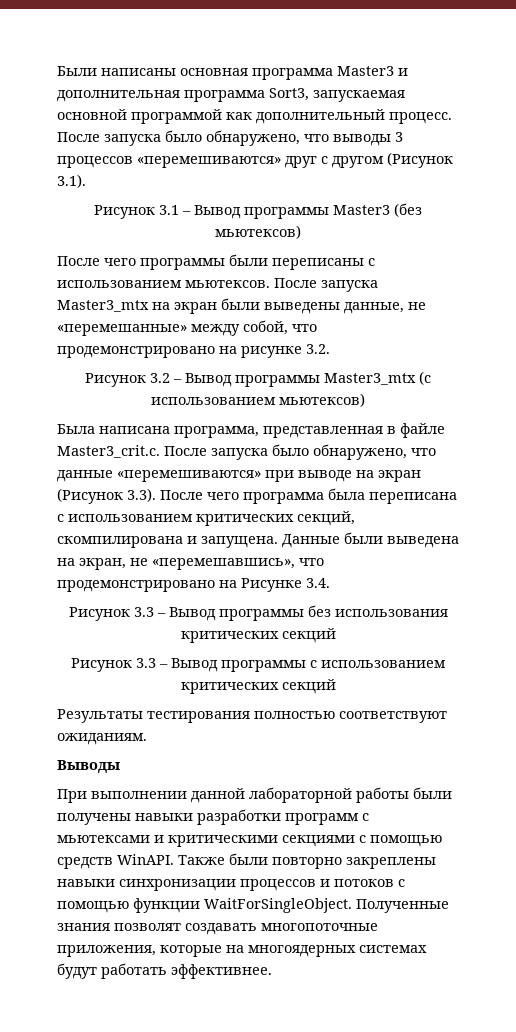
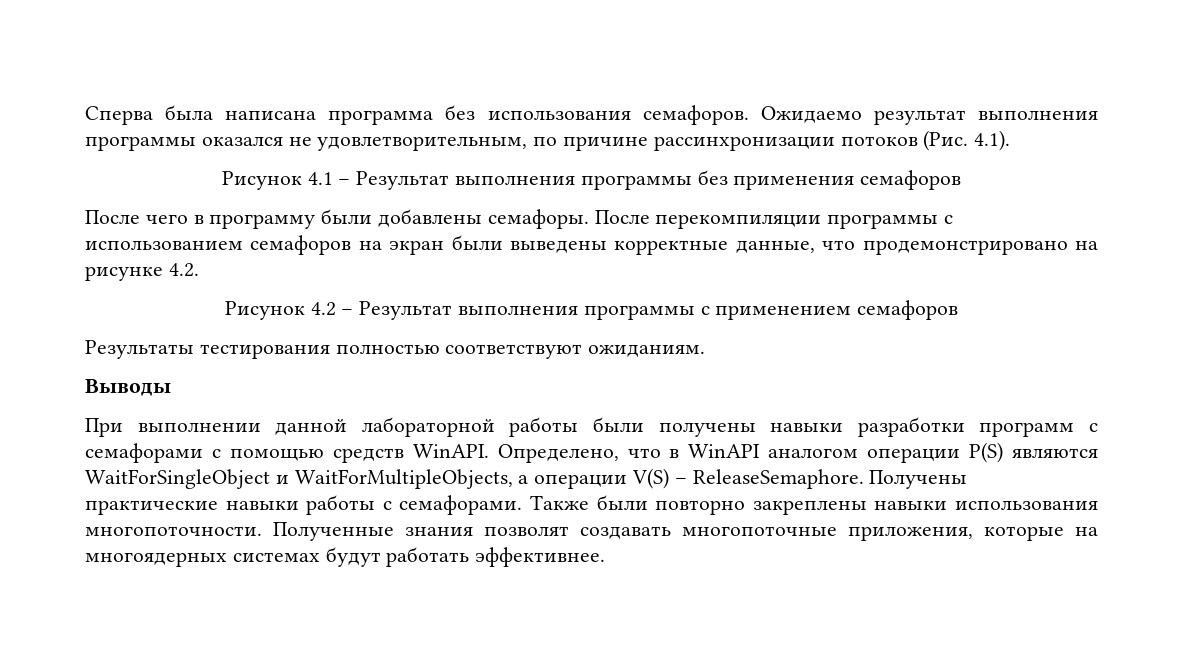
[57,66,408,80] [57,88,405,102] [57,109,452,124] [57,130,403,146] [57,152,453,168] [57,174,86,188] [94,203,422,219] [215,225,301,239] [57,254,375,270] [57,278,378,292] [57,298,426,314] [57,320,288,336] Были написаны основная программа Master3 и дополнительная программа Sort3, запускаемая основной программой как дополнительный процесс. После запуска было обнаружено, что выводы 3 процессов «перемешиваются» друг с другом (Рисунок 3.1). // Рисунок 3.1 – Вывод программы Master3 (без мьютексов) // После чего программы были переписаны с использованием мьютексов. После запуска Master3_mtx на экран были выведены данные, не «перемешанные» между собой, -> [85,105,1098,125] [85,130,1011,151] [221,170,962,190] [85,209,954,229] [85,235,815,255] Сперва была написана программа без использования семафоров. Ожидаемо результат выполнения программы оказался не удовлетворительным, по причине рассинхронизации потоков (Рис. 4.1). // Рисунок 4.1 – Результат выполнения программы без применения семафоров // После чего в программу были добавлены семафоры. После перекомпиляции программы с использованием семафоров на экран были выведены корректные данные,
[306,344,330,354] [85,371,431,387] [151,393,365,407] [57,423,445,438] [57,444,436,460] [57,470,421,482] [57,488,457,504] [57,511,355,526] [57,532,459,548] [57,558,324,570] [57,578,330,592] [68,605,448,621] [180,628,336,643] [71,658,446,672] [180,679,336,694] 3.2. // Рисунок 3.2 – Вывод программы Master3_mtx (с использованием мьютексов) // Была написана программа, представленная в файле Master3_crit.c. После запуска было обнаружено, что данные «перемешиваются» при выводе на экран (Рисунок 3.3). После чего программа была переписана с использованием критических секций, скомпилирована и запущена. Данные были выведена на экран, не «перемешавшись», что продемонстрировано на Рисунке 3.4. // Рисунок 3.3 – Вывод программы без использования критических секций // Рисунок 3.3 – Вывод программы с использованием критических секций -> [168,263,199,277] [224,300,959,320] 4.2. // Рисунок 4.2 – Результат выполнения программы с применением семафоров
[57,835,442,847] [57,854,174,869] мьютексами и критическими секциями с помощью средств WinAPI. -> [85,442,1098,463] [85,468,968,489] [85,495,523,515] семафорами с помощью средств WinAPI. Определено, что в WinAPI аналогом операции P(S) являются WaitForSingleObject и WaitForMultipleObjects, а операции V(S) – ReleaseSemaphore. Получены практические навыки работы с семафорами.
[119,879,405,891] [57,898,352,913] синхронизации процессов и потоков с помощью функции WaitForSingleObject. -> [955,500,1098,510] [85,526,262,536] использования многопоточности.

